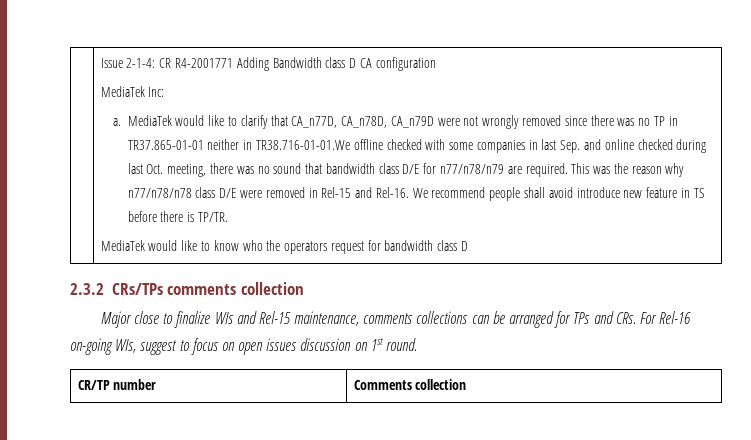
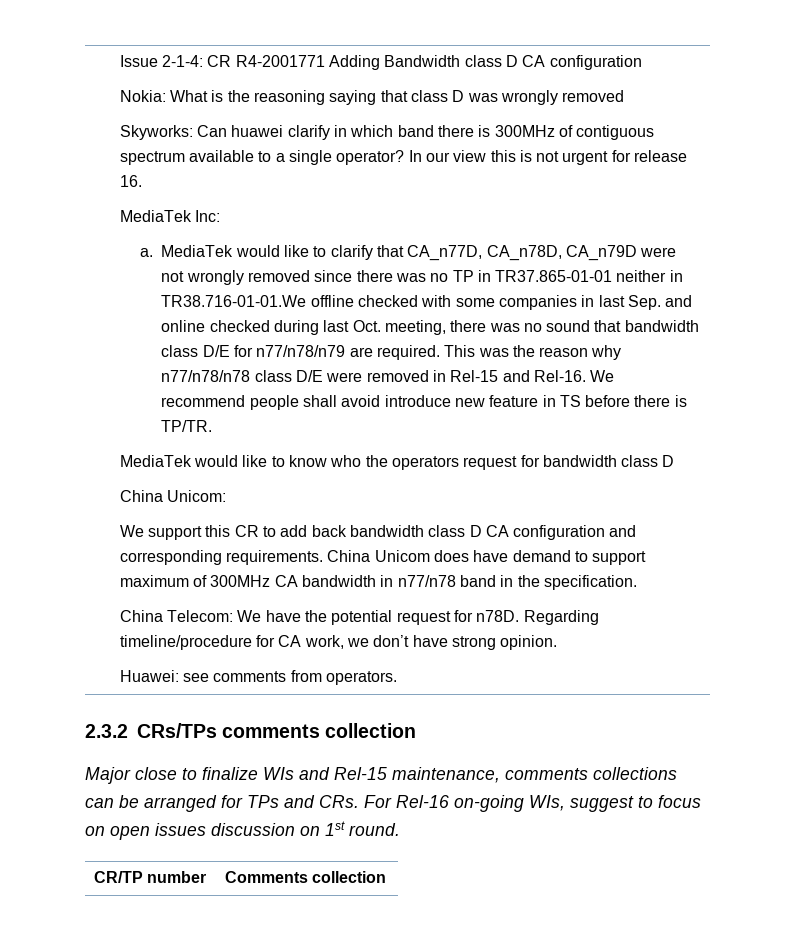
(436, 64) none -> [119,90,625,105] [119,125,655,140] [119,150,688,165] [119,175,142,187] // Nokia: What is the reasoning saying that class D was wrongly removed // Skyworks: Can huawei clarify in which band there is 300MHz of contiguous spectrum available to a single operator? In our view this is not urgent for release 16.
(468, 246) none -> [119,490,226,502] [119,525,637,540] [119,550,647,565] [119,575,637,590] [119,610,599,625] [119,635,558,650] [119,670,397,685] // China Unicom: // We support this CR to add back bandwidth class D CA configuration and corresponding requirements. China Unicom does have demand to support maximum of 300MHz CA bandwidth in n77/n78 band in the specification. // China Telecom: We have the potential request for n78D. Regarding timeline/procedure for CA work, we don’t have strong opinion. // Huawei: see comments from operators.

